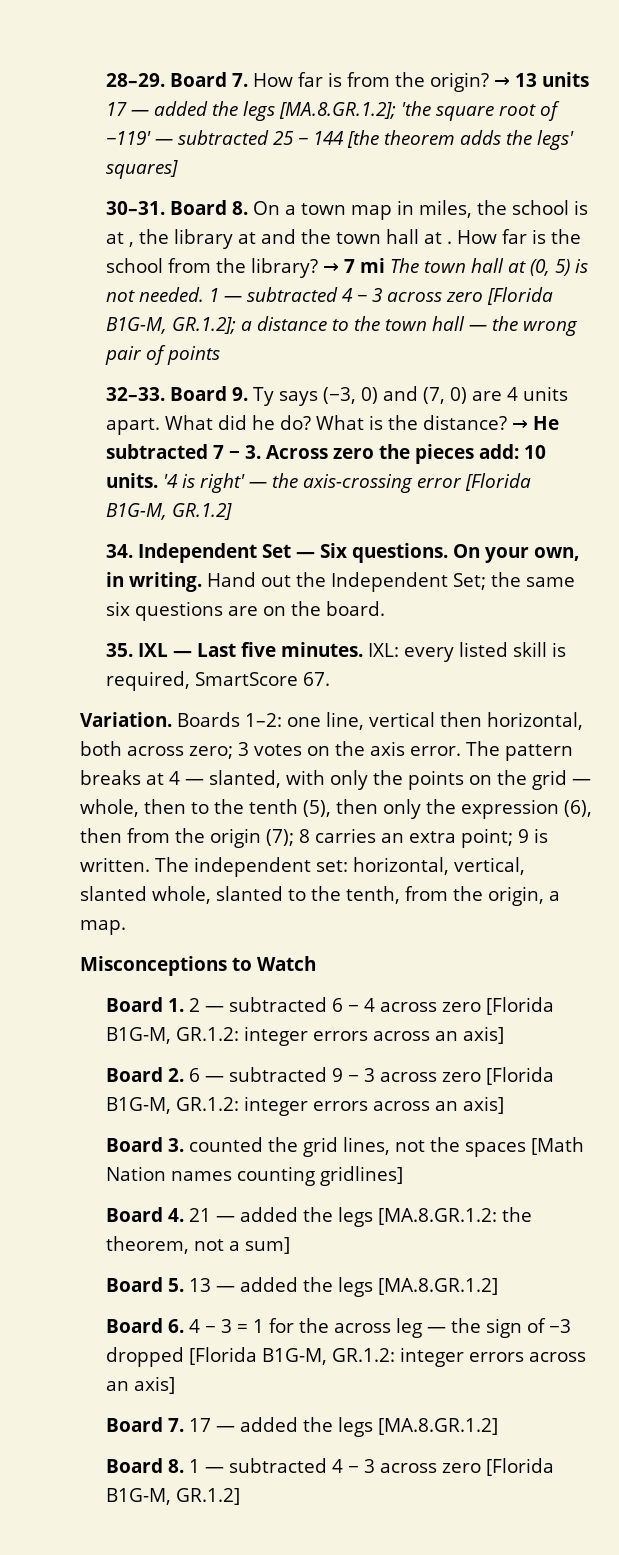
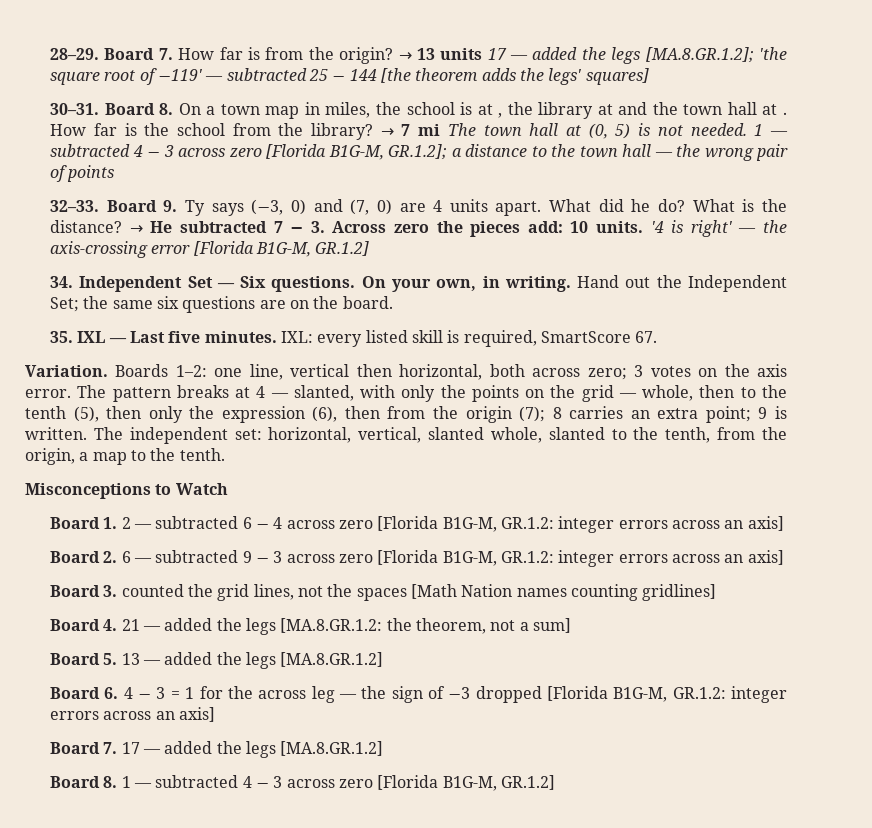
[80,920,126,935] map. -> [92,448,225,465] map to the tenth.

